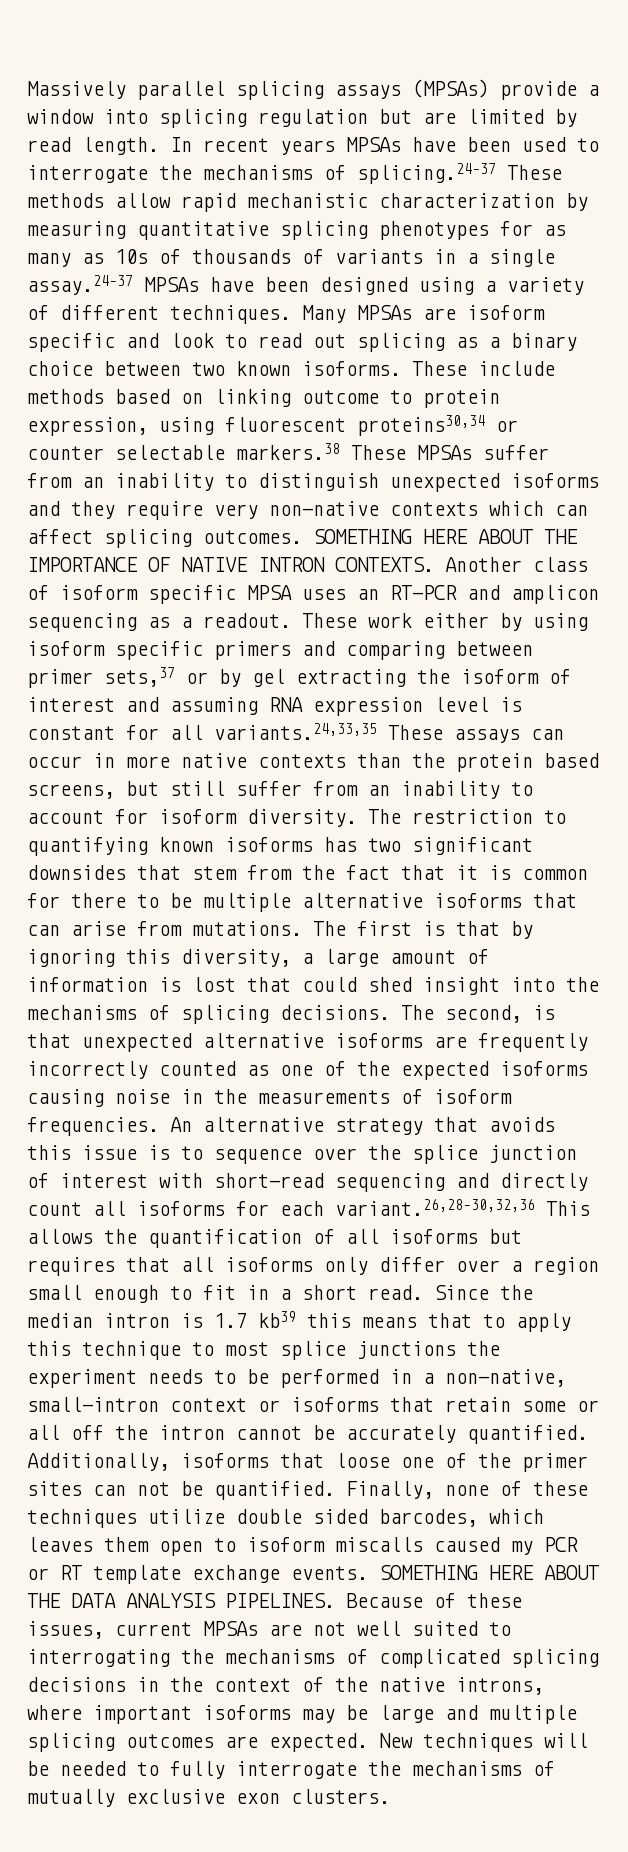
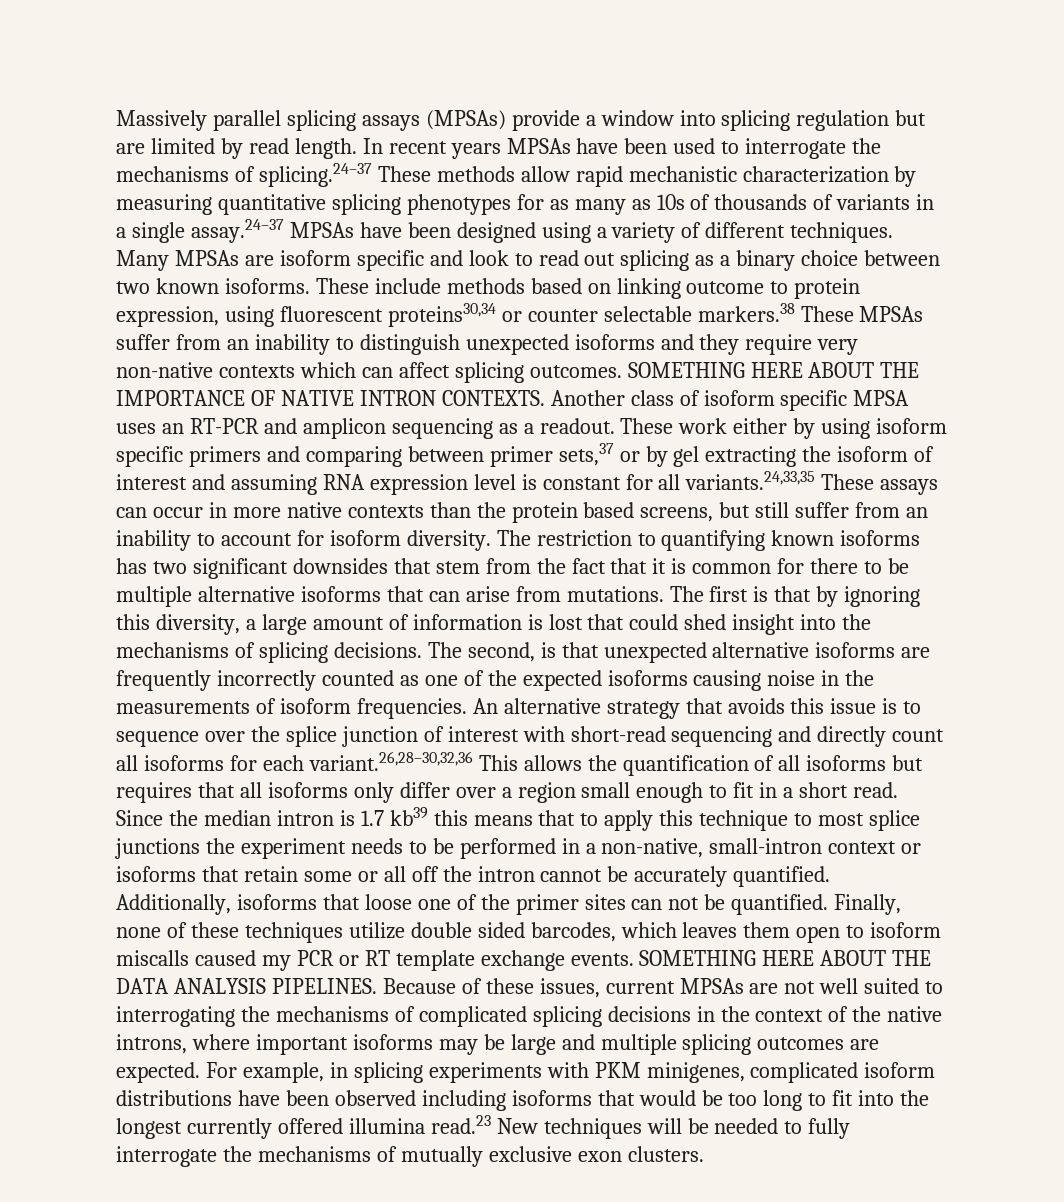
(368, 1742) none -> [205,1062,936,1083] [116,1090,930,1111] [116,1115,491,1139] For example, in splicing experiments with PKM minigenes, complicated isoform distributions have been observed including isoforms that would be too long to fit into the longest currently offered illumina read.23

